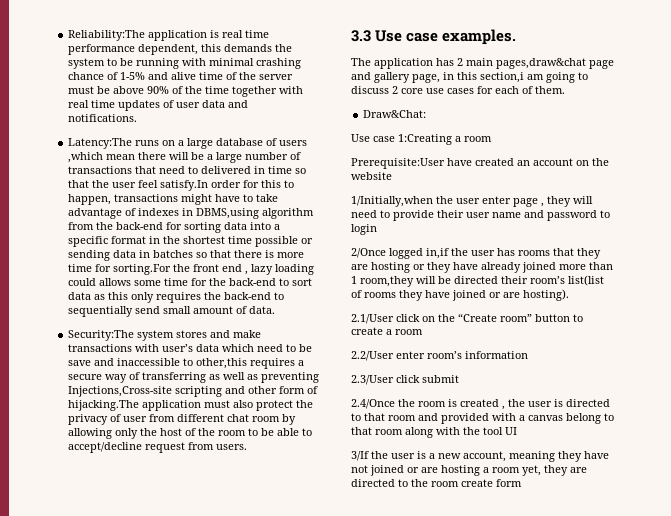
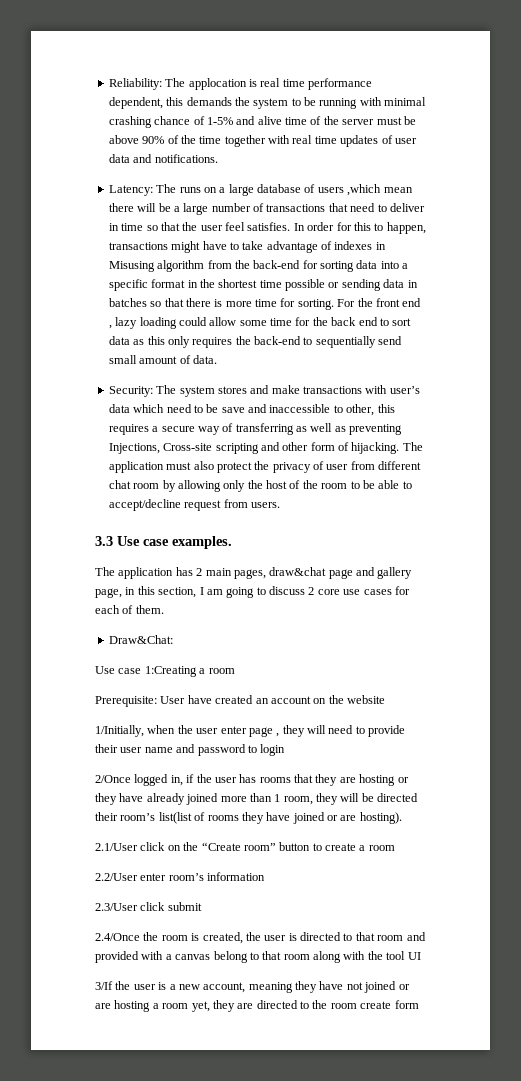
[68,30,208,41] Reliability:The application -> [108,78,247,90] Reliability: The applocation
[68,138,133,149] Latency:The -> [108,184,177,196] Latency: The
[201,166,252,174] delivered -> [389,203,425,212] deliver
[160,180,209,191] satisfy.In -> [247,222,305,231] satisfies. In
[196,208,260,219] DBMS,using -> [108,261,155,272] Misusing
[113,264,172,275] sorting.For -> [297,299,356,310] sorting. For
[99,278,132,286] allows -> [209,317,237,326] allow
[229,278,277,286] back-end -> [331,317,378,326] back end
[68,330,135,341] Security:The -> [108,385,177,397] Security: The
[196,358,248,369] other,this -> [346,404,395,416] other, this
[68,386,173,397] Injections,Cross-site -> [108,443,213,454] Injections, Cross-site
[68,400,140,411] hijacking.The -> [351,442,423,454] hijacking. The
[496,58,586,69] pages,draw&chat -> [233,567,327,579] pages, draw&chat
[480,72,524,83] section,i -> [158,587,204,598] section, I
[351,158,445,169] Prerequisite:User -> [95,696,186,707] Prerequisite: User
[351,196,433,207] 1/Initially,when -> [95,725,176,737] 1/Initially, when
[426,248,449,259] in,if -> [170,774,195,786] in, if
[360,276,414,287] room,they -> [283,793,338,805] room, they
[460,399,505,410] created , -> [202,932,243,944] created,

